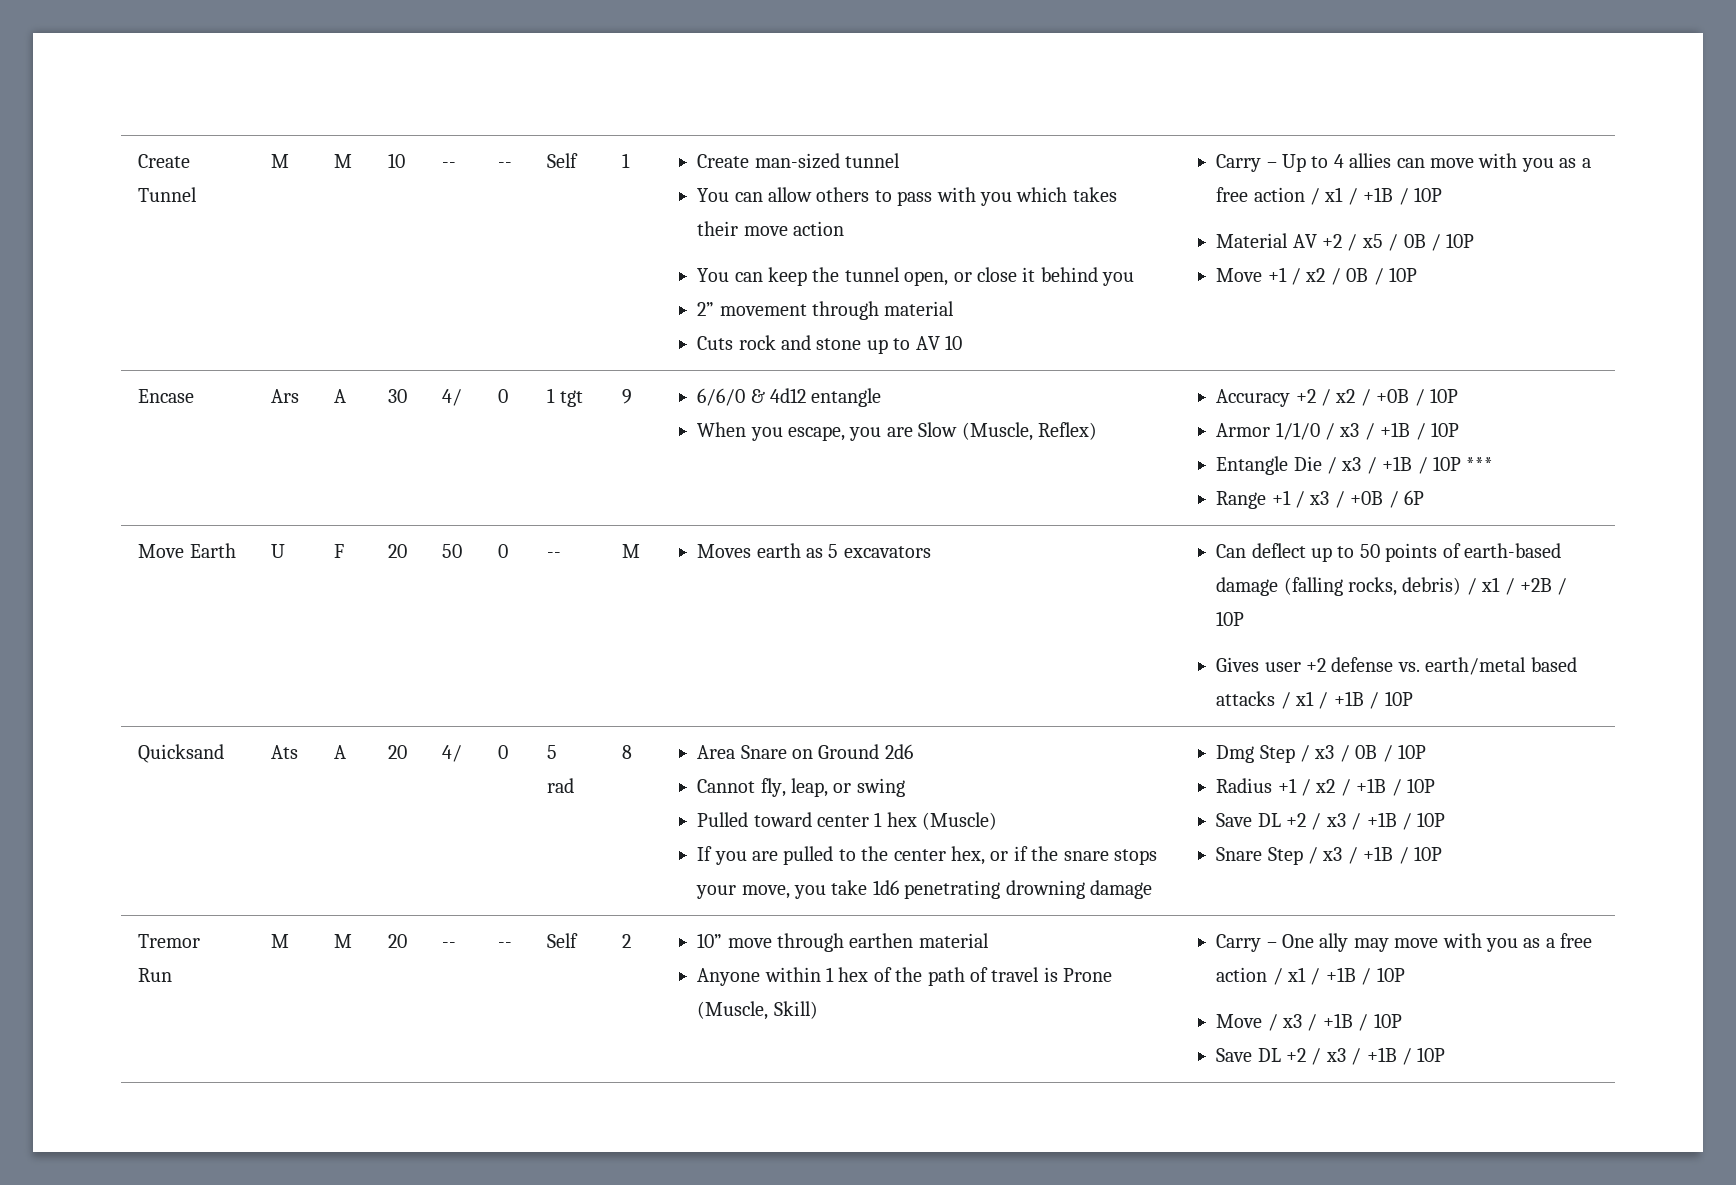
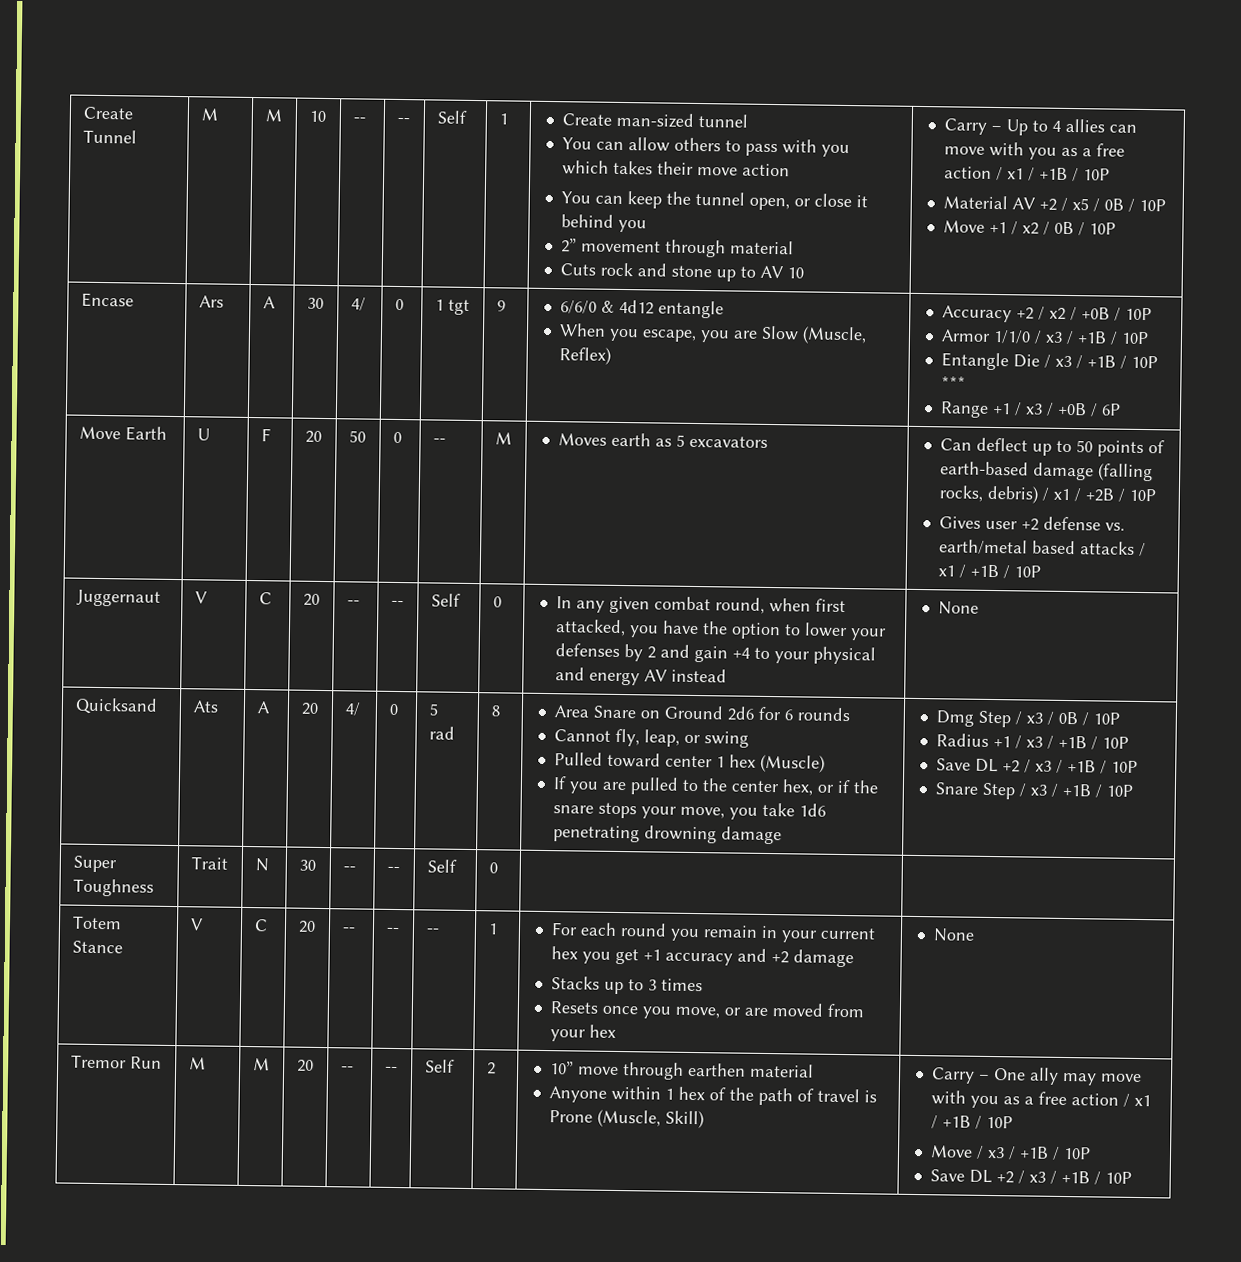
(1413, 698) none -> [75,589,161,607] [194,591,208,604] [258,592,272,605] [302,593,320,606] [346,600,360,606] [390,600,404,607] [430,593,461,607] [492,596,502,608] [556,596,847,614] [555,619,888,641] [555,643,877,665] [555,667,728,686] [938,601,980,615] // Juggernaut | V | C | 20 | -- | -- | Self | 0 | In any given combat round, when first attacked, you have the option to lower your defenses by 2 and gain +4 to your physical and energy AV instead | None
(913, 751) none -> [758,706,851,722] for 6 rounds
[1315,779,1336,793] x2 -> [1026,736,1044,748] x3
(1443, 853) none -> [72,855,117,873] [72,878,154,897] [190,856,228,870] [254,858,269,872] [298,859,316,871] [342,866,356,872] [386,866,400,873] [426,859,457,873] [488,862,498,874] [71,915,122,930] [71,940,123,954] [189,918,204,931] [253,919,268,932] [297,920,316,933] [341,927,355,933] [385,927,399,934] [425,928,439,934] [487,923,498,935] [551,922,877,943] [551,946,855,968] [551,976,704,995] [550,1001,866,1019] [550,1024,617,1042] [933,928,976,942] // Super Toughness | Trait | N | 30 | -- | -- | Self | 0 | | // Totem Stance | V | C | 20 | -- | -- | -- | 1 | For each round you remain in your current hex you get +1 accuracy and +2 damage // Stacks up to 3 times // Resets once you move, or are moved from your hex | None

